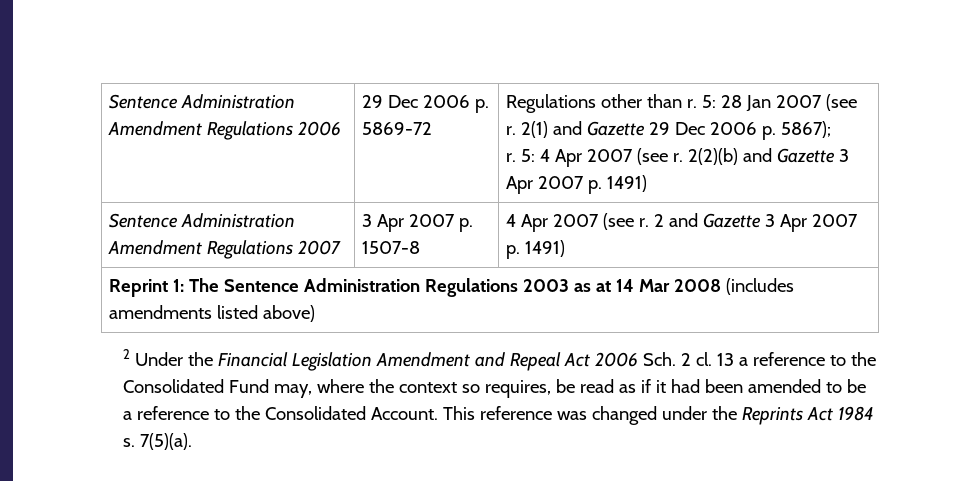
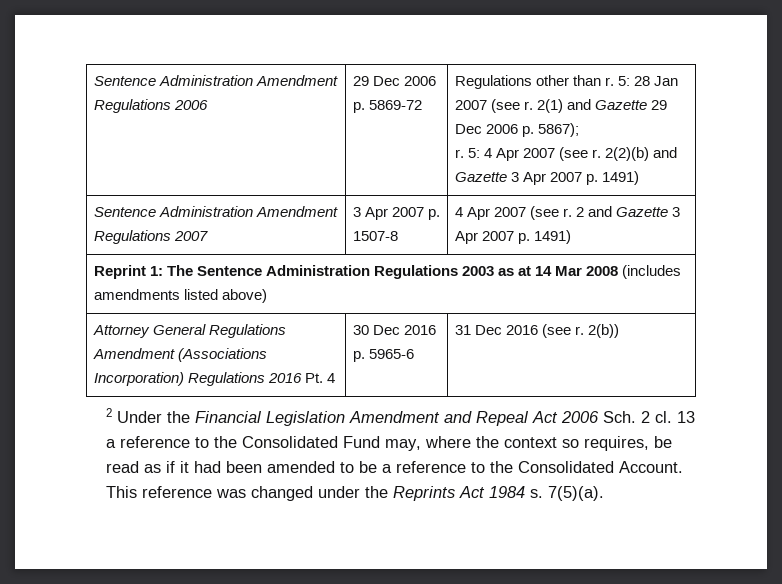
(315, 313) none -> [92,324,286,338] [92,348,267,362] [93,372,336,386] [352,325,436,335] [352,349,414,362] [454,324,620,338] // Attorney General Regulations Amendment (Associations Incorporation) Regulations 2016 Pt. 4 | 30 Dec 2016 p. 5965-6 | 31 Dec 2016 (see r. 2(b))

